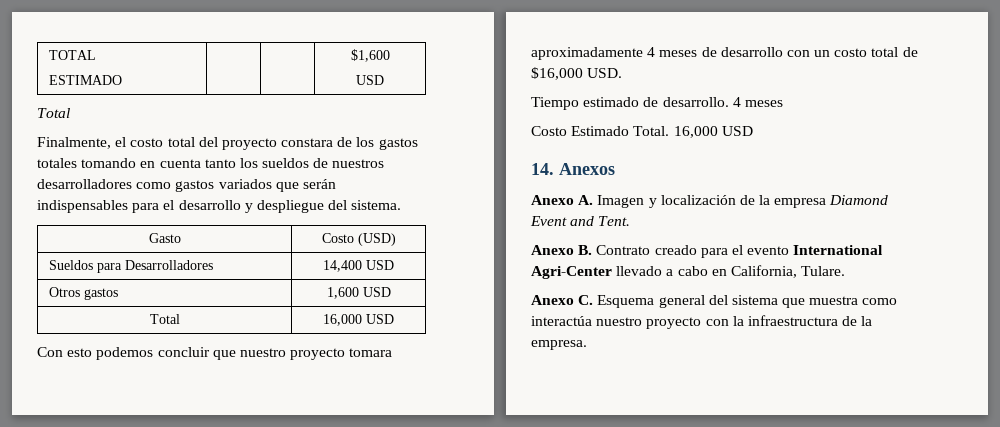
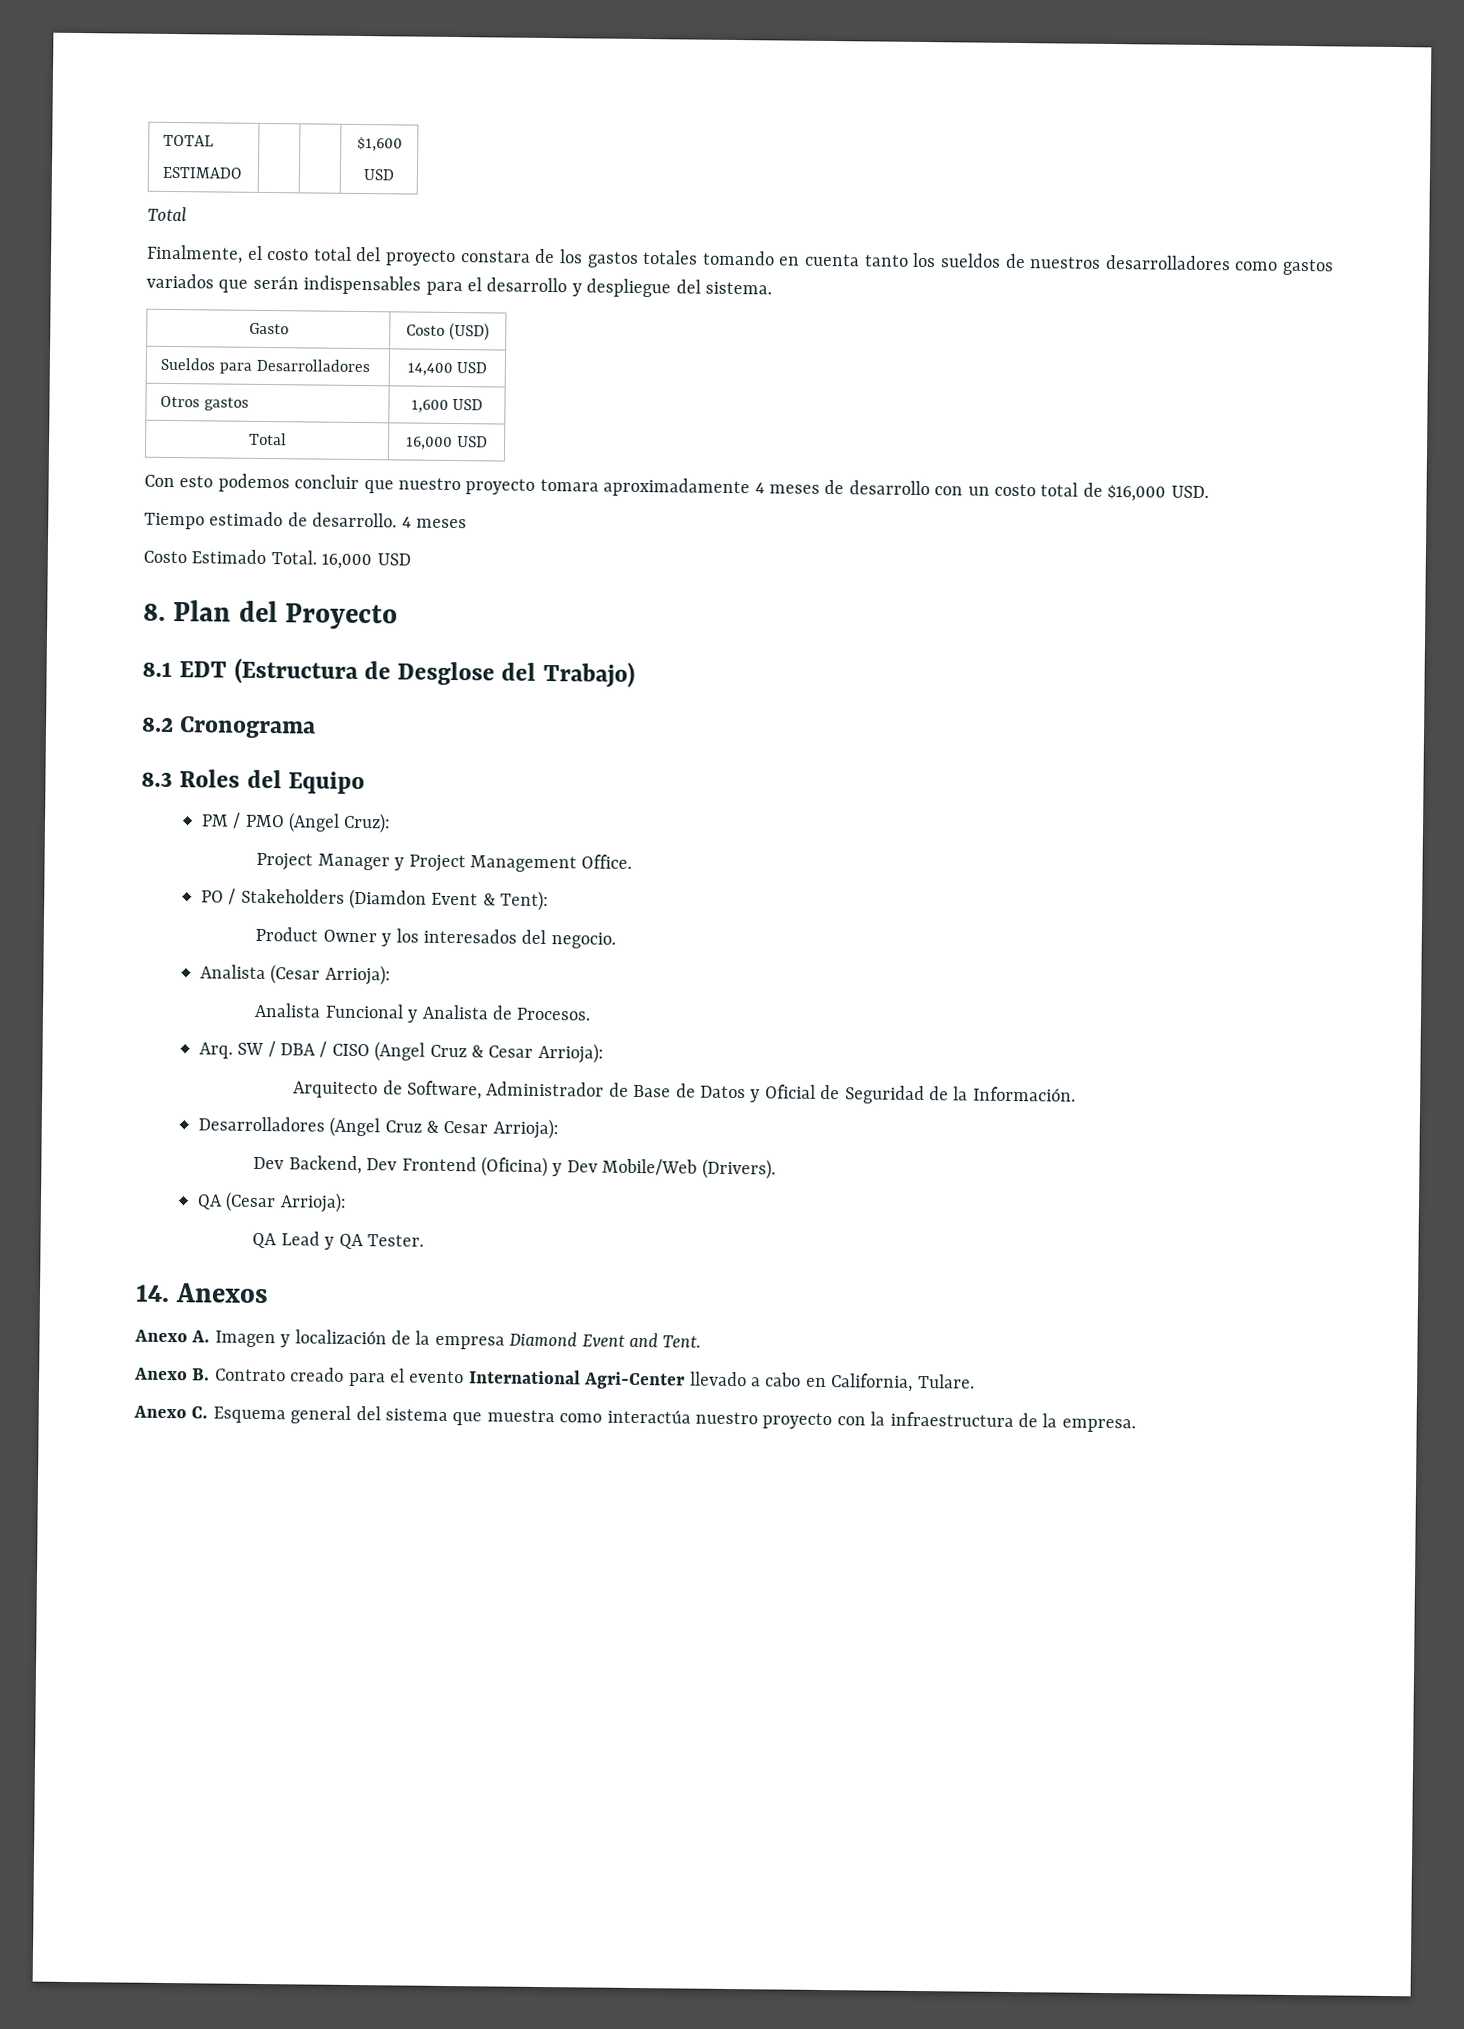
(753, 131) none -> [143,600,399,630] [142,657,635,688] [141,716,317,739] [141,769,365,795] [200,812,392,834] [256,852,633,873] [200,888,550,912] [255,926,616,949] [199,964,391,986] [254,1002,592,1023] [198,1041,604,1064] [293,1080,1076,1105] [197,1116,559,1140] [253,1155,776,1180] [196,1191,347,1213] [252,1231,425,1250] // 8. Plan del Proyecto // 8.1 EDT (Estructura de Desglose del Trabajo) // 8.2 Cronograma // 8.3 Roles del Equipo // PM / PMO (Angel Cruz): // Project Manager y Project Management Office. // PO / Stakeholders (Diamdon Event & Tent): // Product Owner y los interesados del negocio. // Analista (Cesar Arrioja): // Analista Funcional y Analista de Procesos. // Arq. SW / DBA / CISO (Angel Cruz & Cesar Arrioja): // Arquitecto de Software, Administrador de Base de Datos y Oficial de Seguridad de la Información. // Desarrolladores (Angel Cruz & Cesar Arrioja): // Dev Backend, Dev Frontend (Oficina) y Dev Mobile/Web (Drivers). // QA (Cesar Arrioja): // QA Lead y QA Tester.

